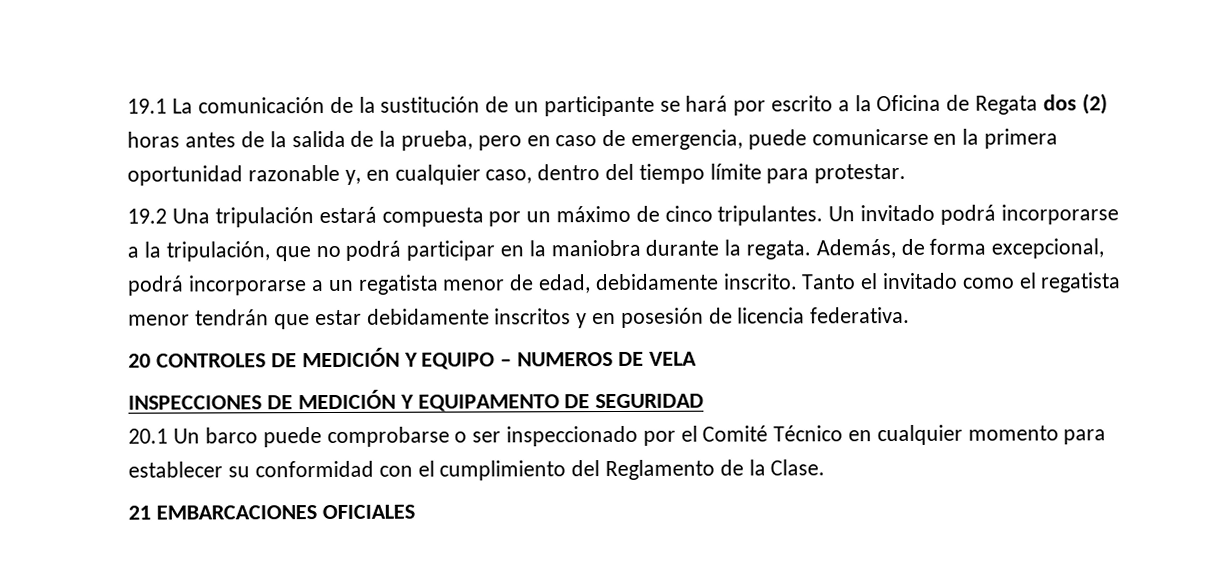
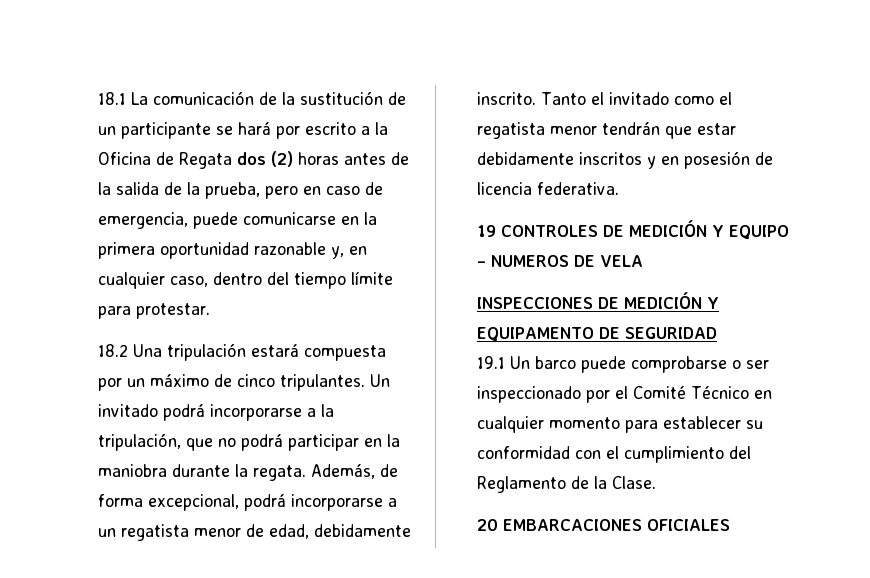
[127,98,168,114] 19.1 -> [98,92,127,105] 18.1
[127,208,168,224] 19.2 -> [98,344,129,357] 18.2
[128,353,152,368] 20 -> [477,225,497,237] 19
[128,428,169,444] 20.1 -> [477,356,506,369] 19.1
[128,505,152,520] 21 -> [477,519,499,531] 20

